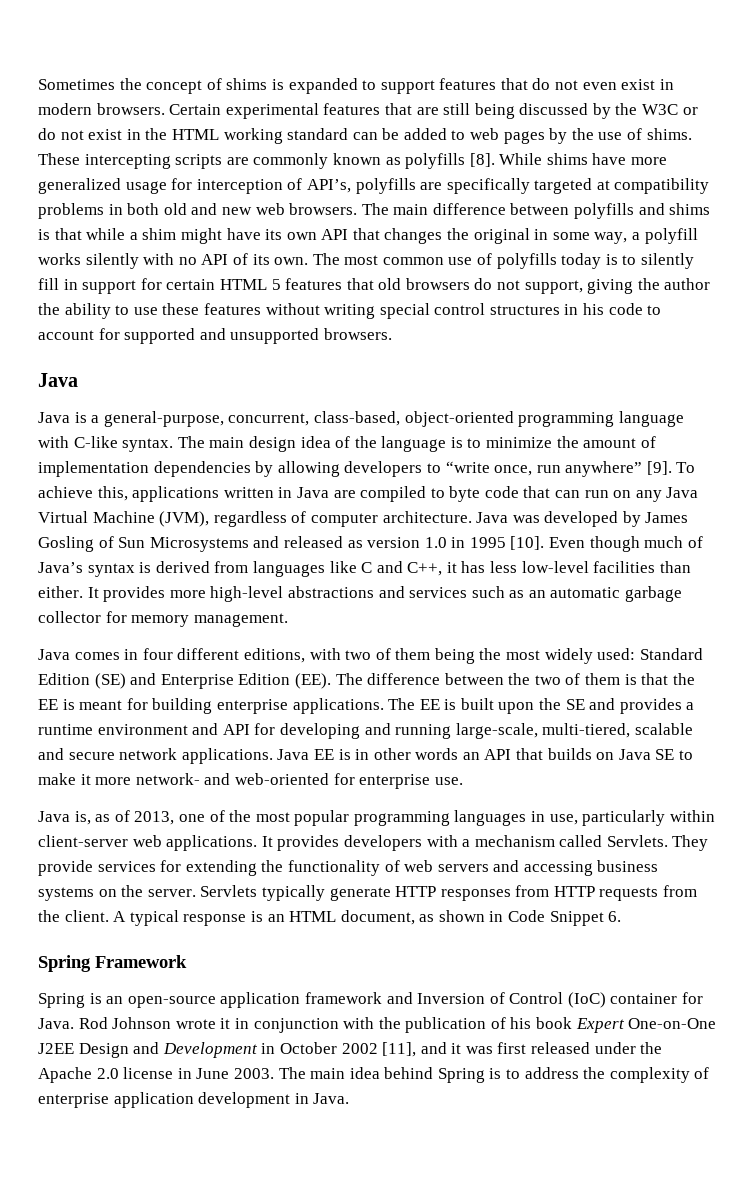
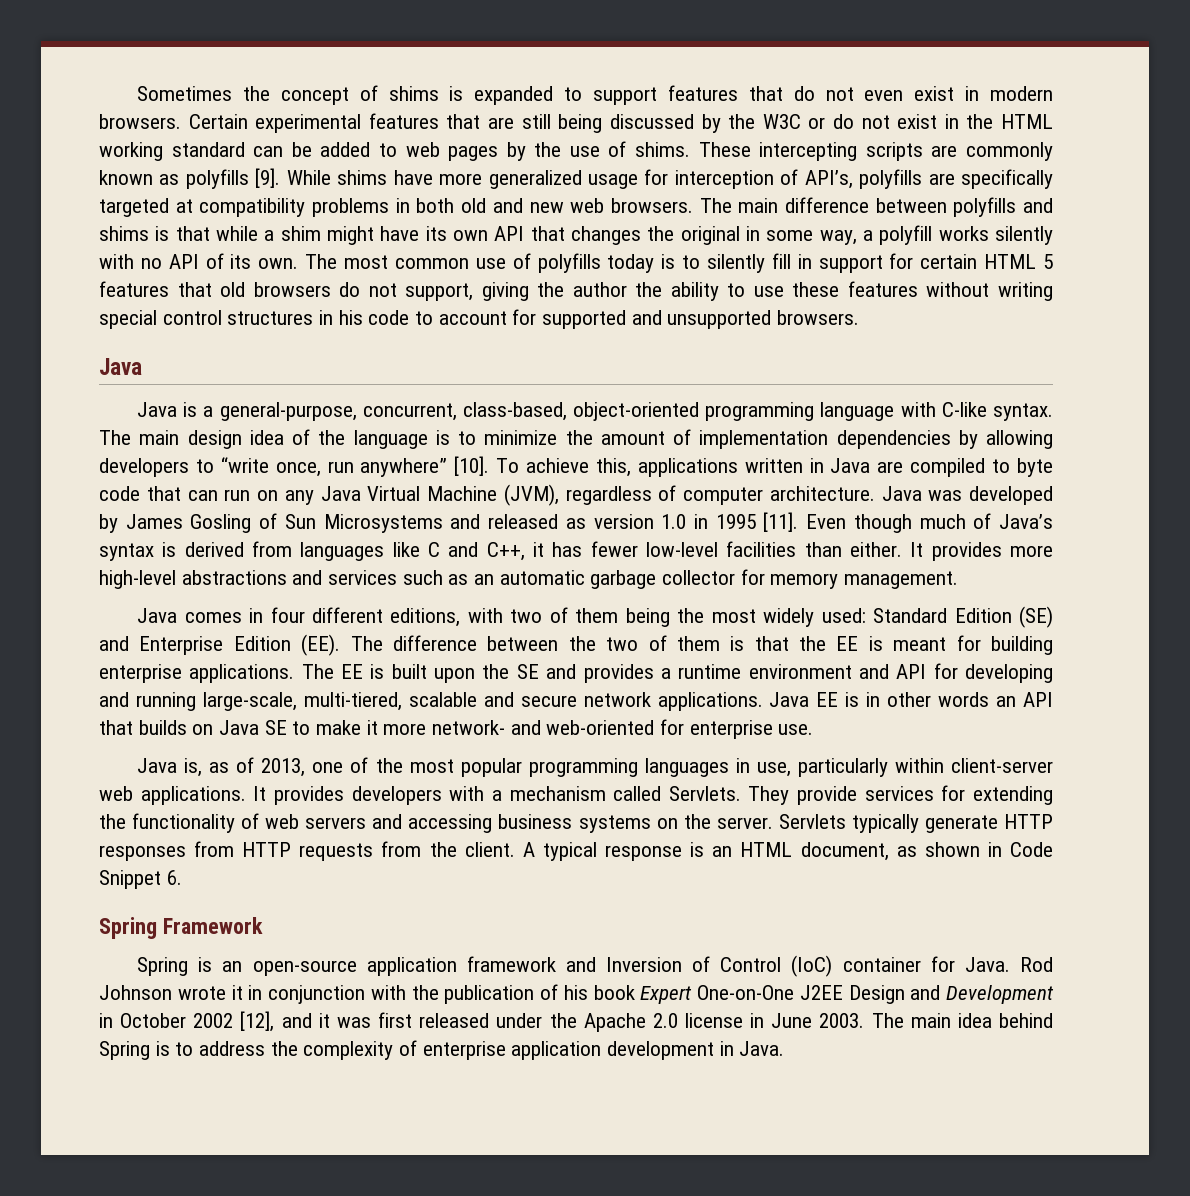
[469,153,495,167] [8]. -> [255,168,281,188] [9].
[646,461,672,475] [9]. -> [454,456,490,476] [10].
[510,536,545,550] [10]. -> [763,512,799,532] [11].
[490,561,518,573] less -> [590,541,638,557] fewer
[382,1042,417,1057] [11], -> [240,1011,275,1032] [12],

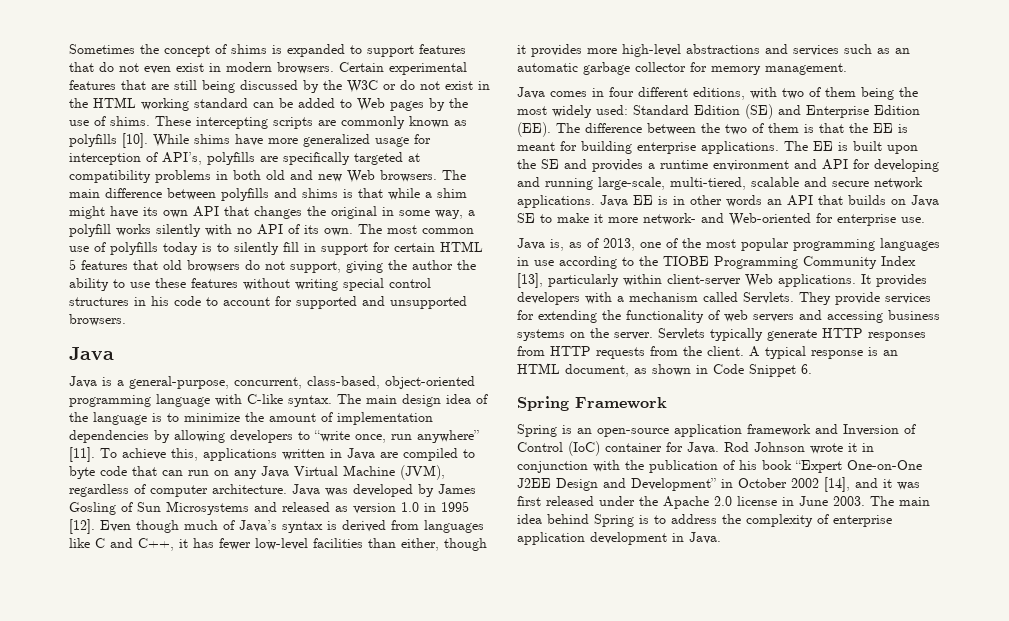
[405,142,440,157] web -> [357,98,385,111] Web
[255,168,281,188] [9]. -> [122,133,148,148] [10].
[570,198,605,213] web -> [347,170,375,183] Web
[454,456,490,476] [10]. -> [69,447,95,462] [11].
[763,512,799,532] [11]. -> [69,519,95,534] [12].
[850,542,924,557] either. It -> [401,538,487,551] [517,45,526,54] either, though it
[546,720,655,735] web-oriented -> [729,213,811,226] Web-oriented
[756,762,791,777] use, -> [534,256,916,269] [517,273,543,288] use according to the TIOBE Programming Community Index [13],
[99,786,133,801] web -> [745,274,773,287] Web
[640,986,693,1004] Expert -> [795,460,842,473] “Expert
[946,985,1054,1004] Development -> [631,478,716,491] Development”
[240,1011,275,1032] [12], -> [824,477,850,492] [14],

